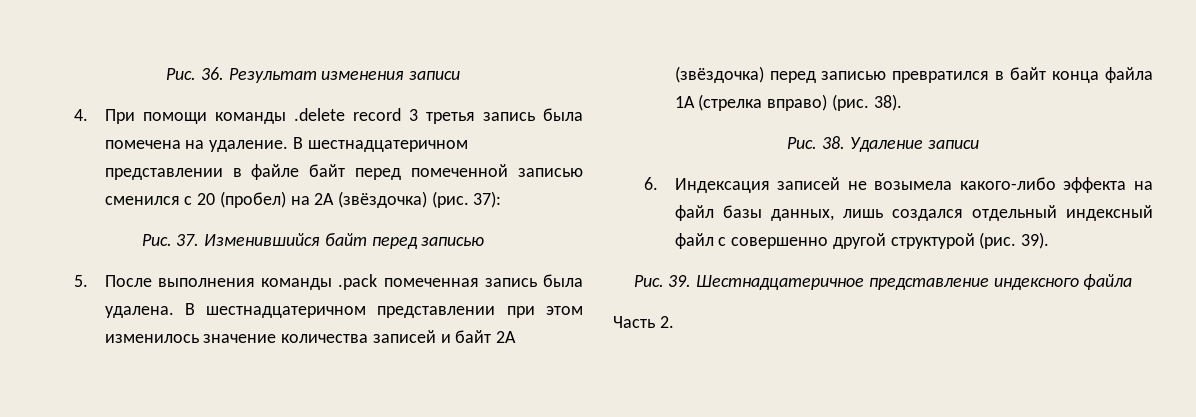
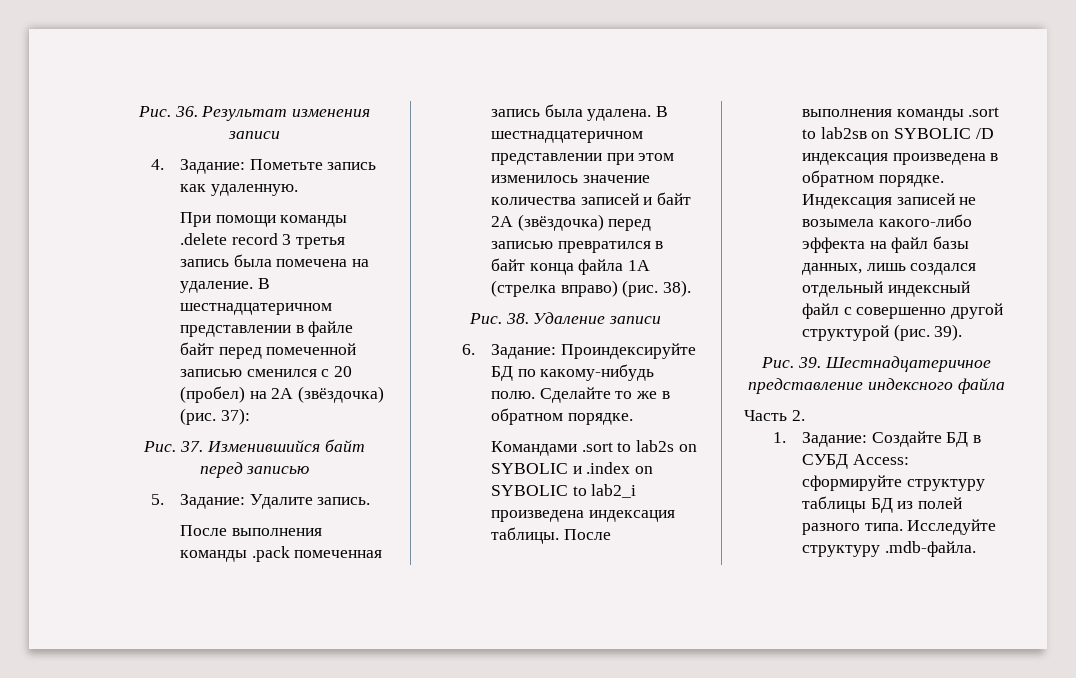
(88, 115) none -> [179,159,377,174] [179,184,298,196] Задание: Пометьте запись как удаленную. //
(88, 281) none -> [179,494,371,509] Задание: Удалите запись. //
(658, 183) none -> [490,343,696,359] [490,364,655,381] [490,387,670,403] [490,408,633,425] [490,440,697,456] [490,462,654,474] [490,484,637,498] [490,510,675,522] [490,527,611,544] [801,107,1000,121] [801,127,994,139] [801,153,999,165] [801,170,944,187] Задание: Проиндексируйте БД по какому-нибудь полю. Сделайте то же в обратном порядке. // Командами .sort to lab2s on SYBOLIC и .index on SYBOLIC to lab2_i произведена индексация таблицы. После выполнения команды .sort to lab2sв on SYBOLIC /D индексация произведена в обратном порядке.
(674, 322) none -> [772,431,982,447] [801,454,909,469] [801,475,985,491] [801,496,963,513] [801,519,997,535] [801,541,976,557] // 1. Задание: Создайте БД в СУБД Access: сформируйте структуру таблицы БД из полей разного типа. Исследуйте структуру .mdb-файла.

